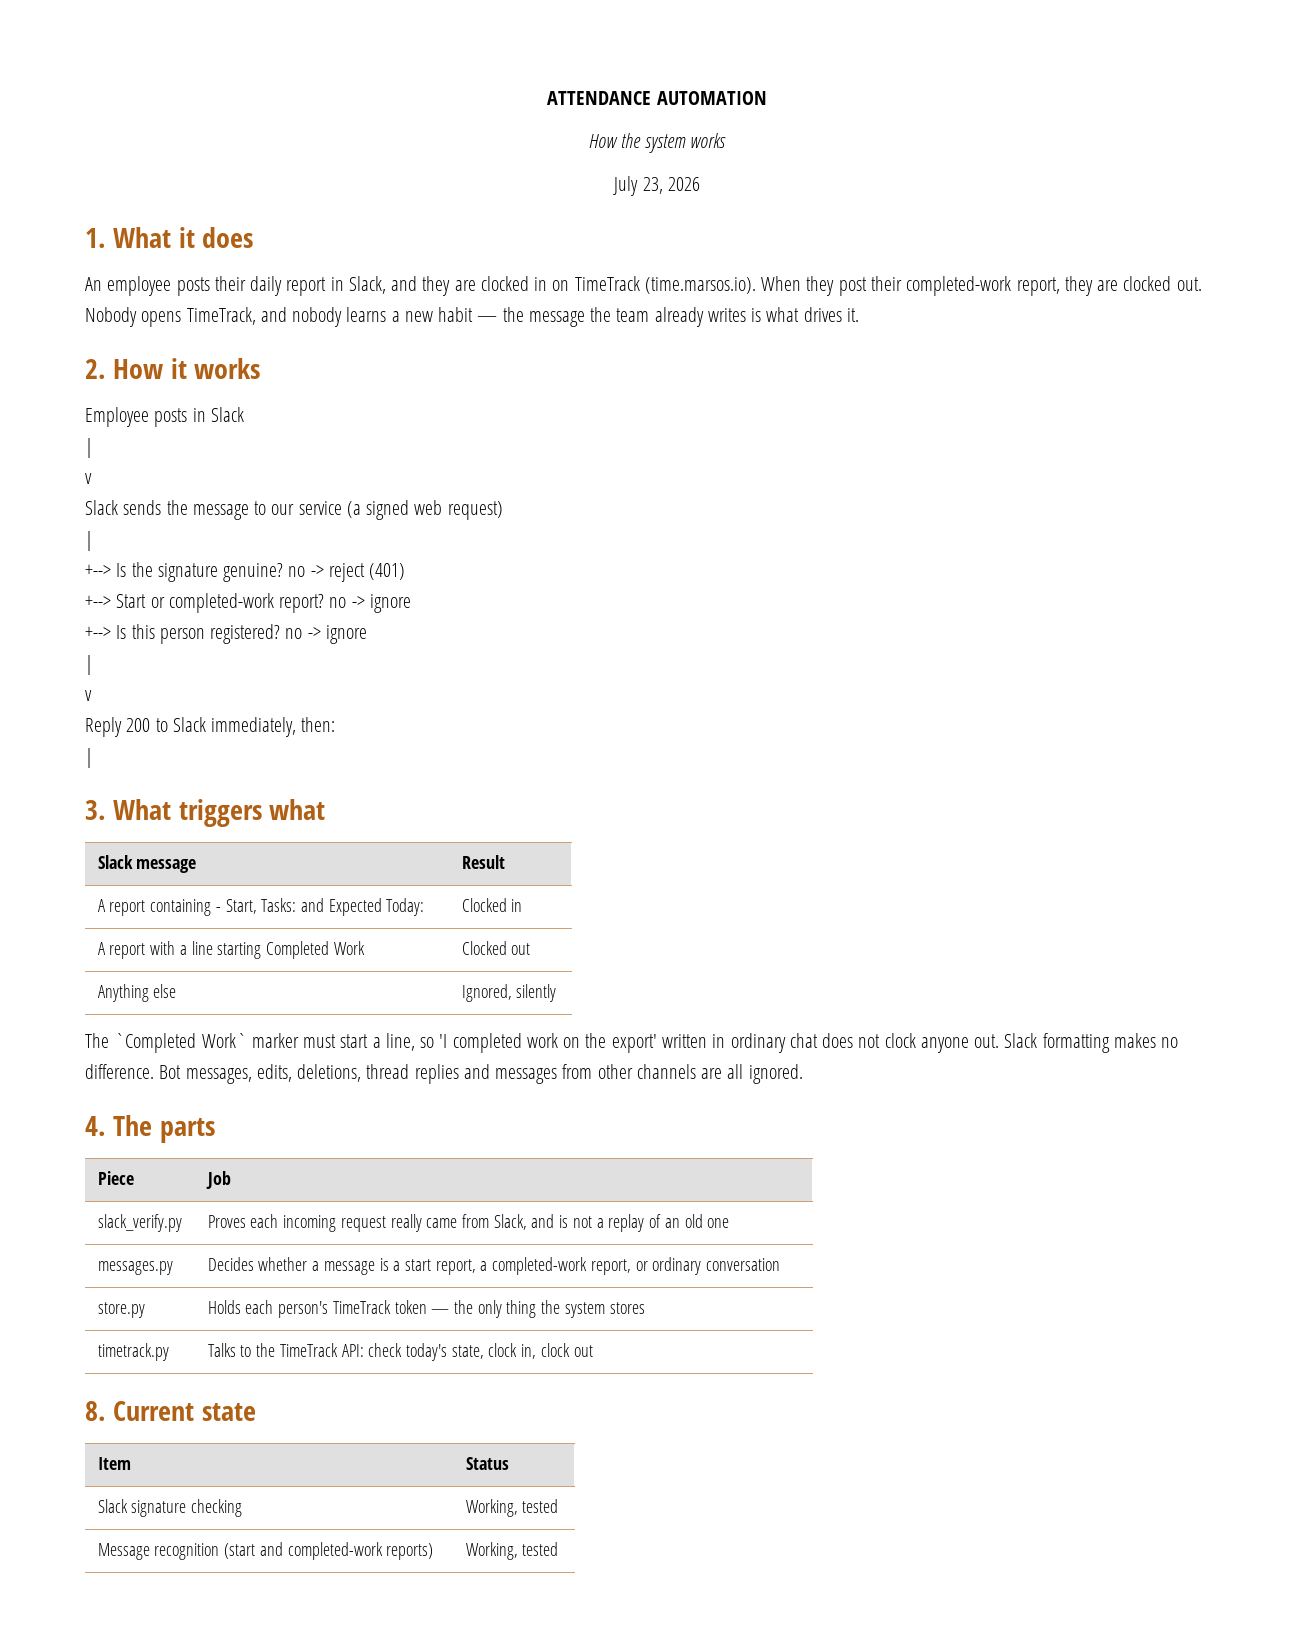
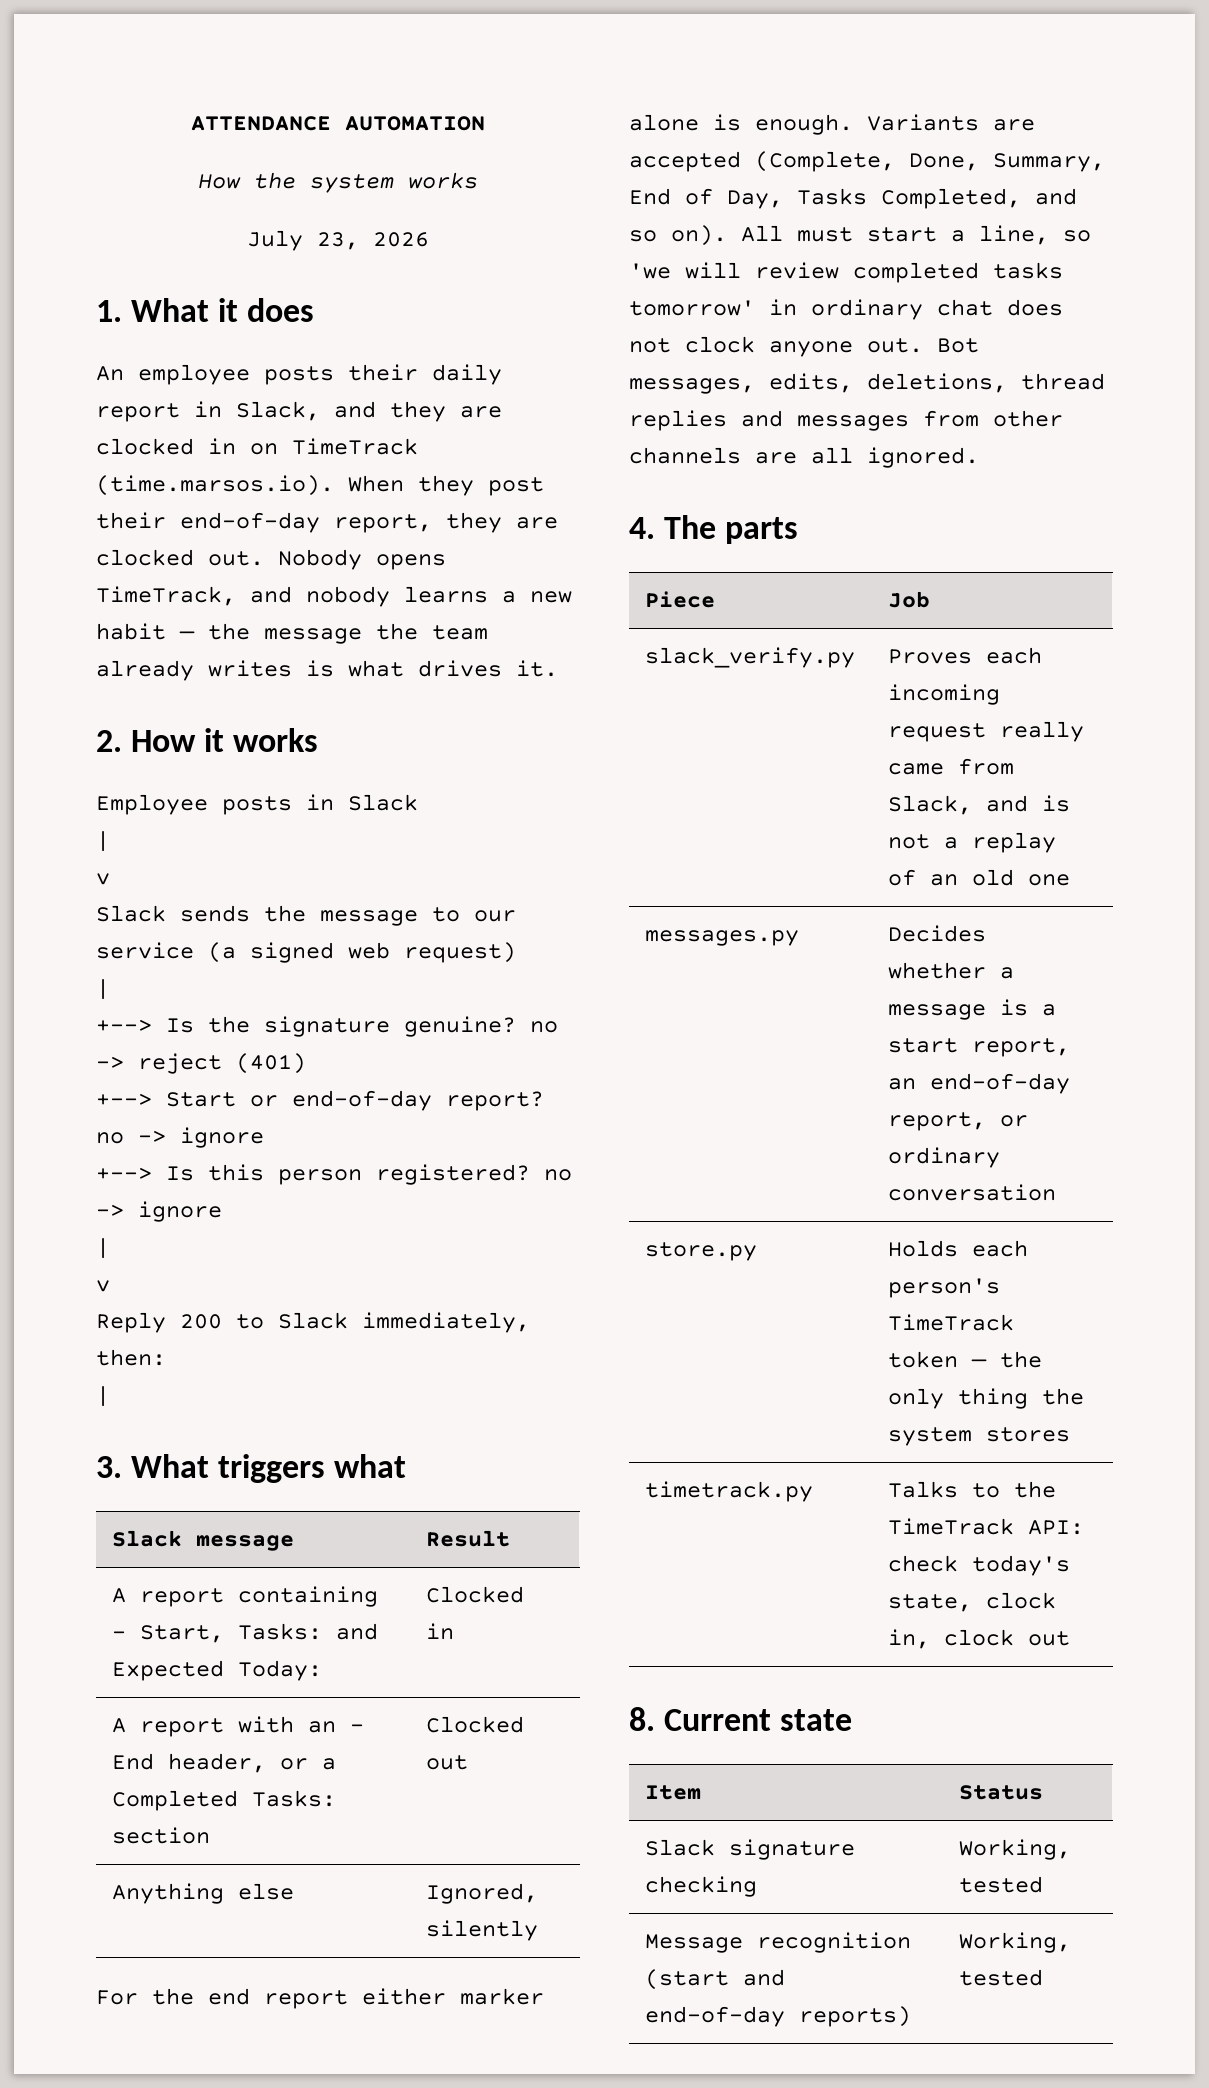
[906,276,1012,296] completed-work -> [180,512,320,533] end-of-day
[168,593,274,613] completed-work -> [292,1090,432,1111] end-of-day
[179,941,365,959] a line starting Completed Work -> [308,1721,365,1733] [112,1753,337,1773] [112,1790,337,1811] [112,1827,211,1844] an - End header, or a Completed Tasks: section
[85,1033,299,1053] The `Completed Work` marker -> [96,1988,544,2009] [629,114,1035,135] [629,151,1105,172] [629,188,1077,209] [629,225,783,246] For the end report either marker alone is enough. Variants are accepted (Complete, Done, Summary, End of Day, Tasks Completed, and so on). All
[439,1033,707,1053] 'I completed work on the export' written -> [629,262,1063,283] [629,300,755,316] 'we will review completed tasks tomorrow'
[1004,1033,1179,1053] [85,1064,154,1079] Slack formatting makes no difference. -> (923, 345) none
[480,1257,588,1275] a completed-work -> [888,1073,1071,1094] an end-of-day
[287,1542,383,1560] completed-work -> [645,2006,786,2027] end-of-day

